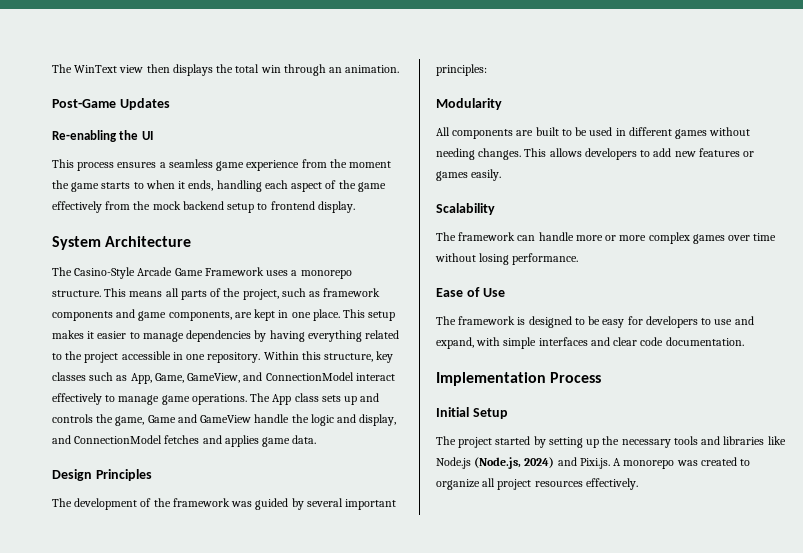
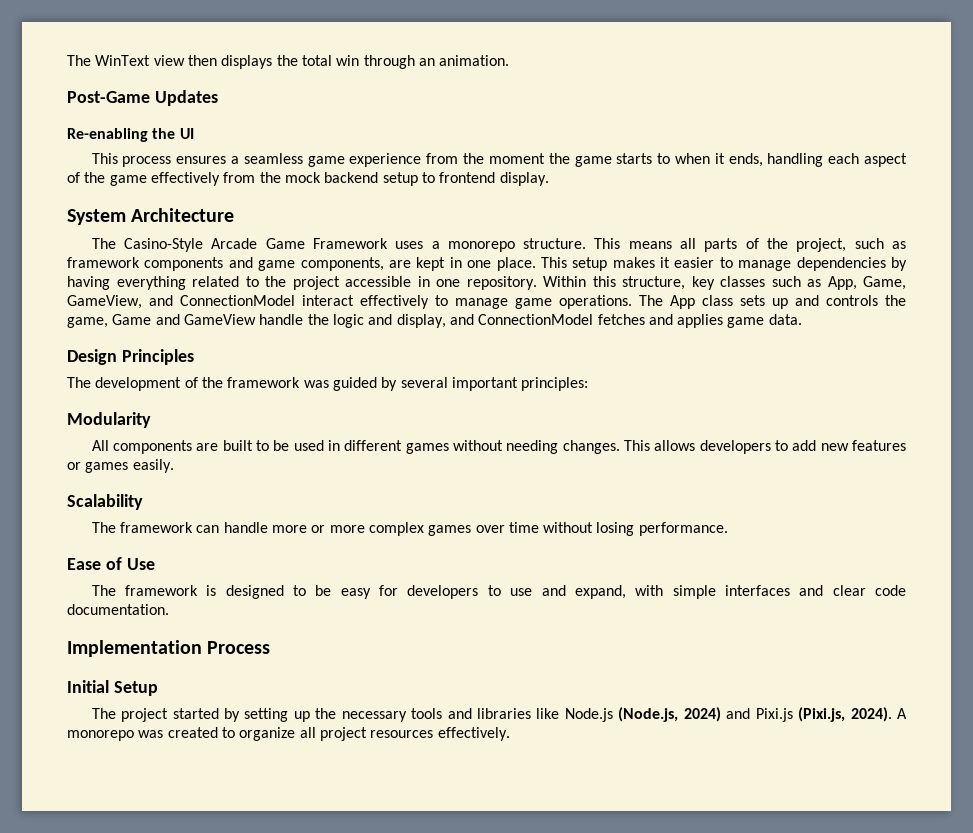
[579,458,610,469] Pixi.js. -> [755,707,892,722] Pixi.js (Pixi.js, 2024).

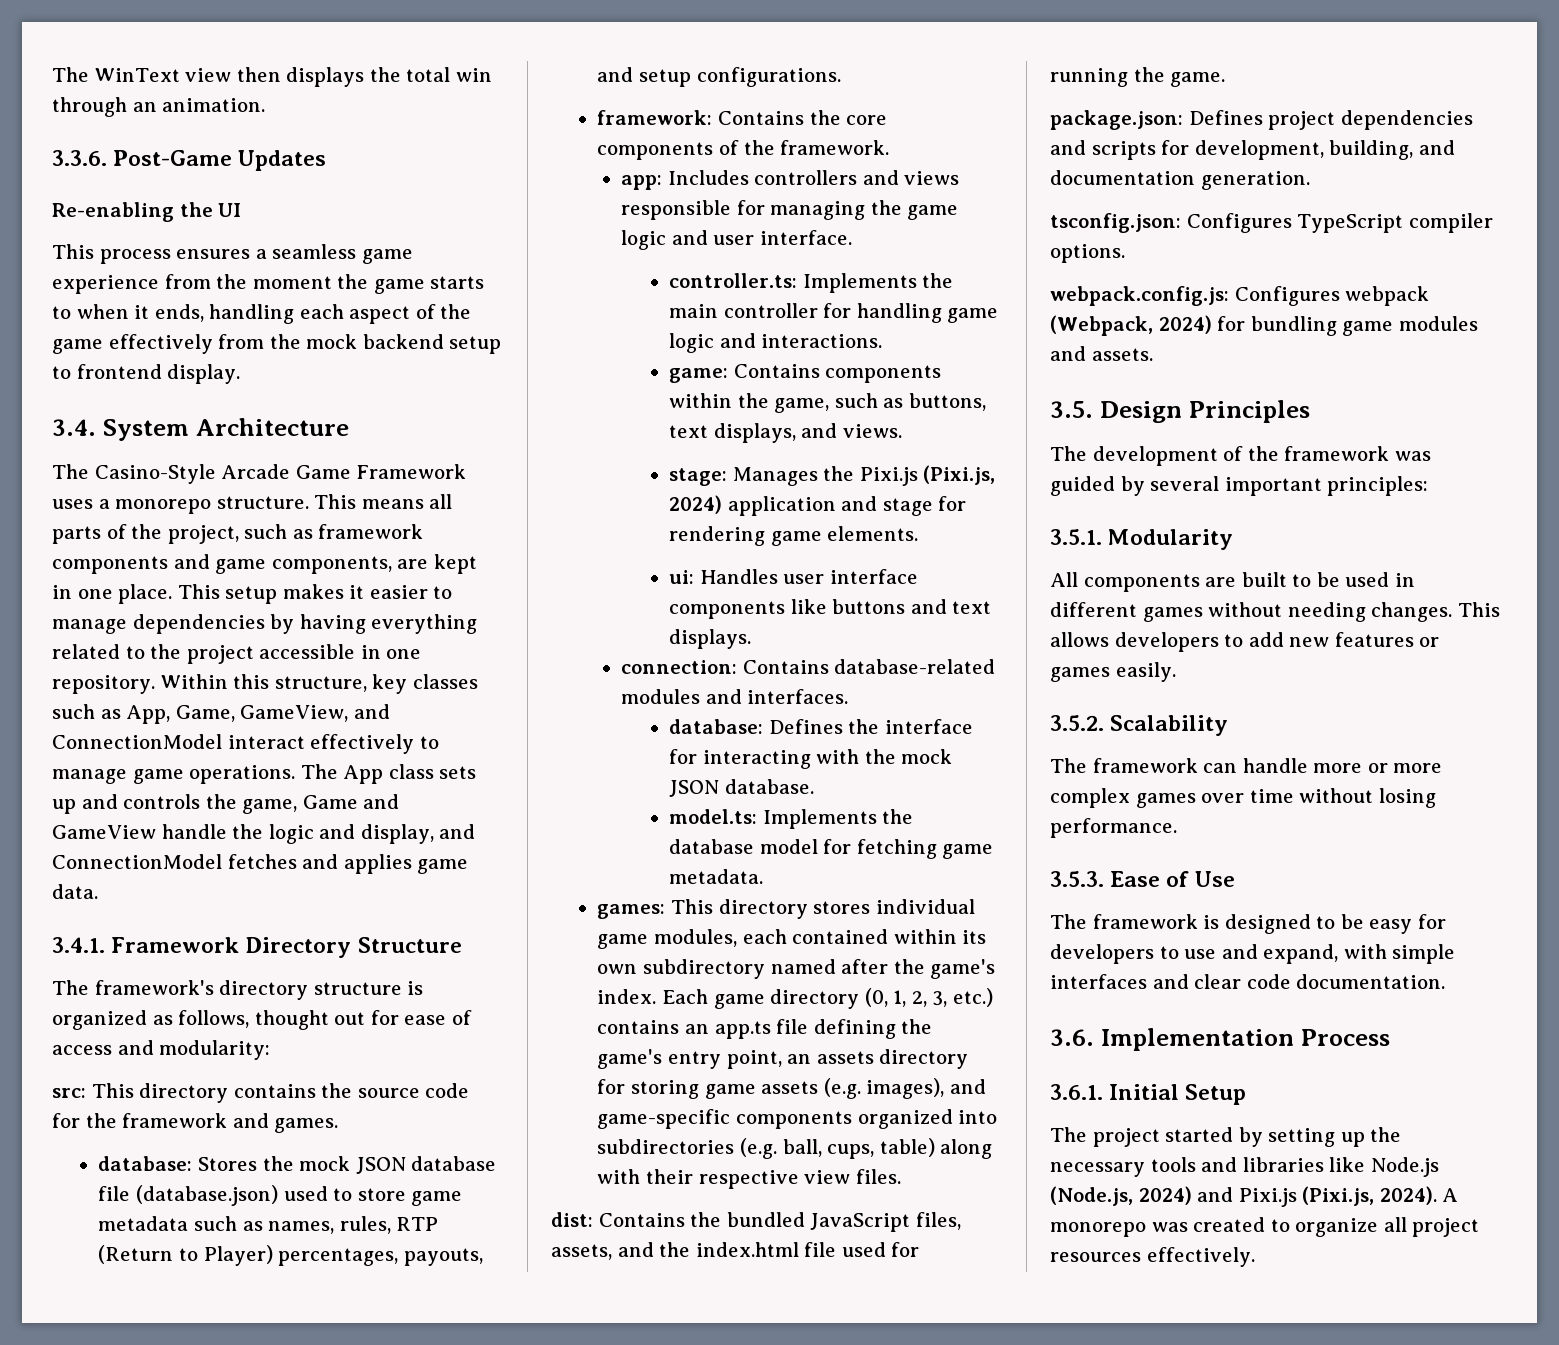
(510, 60) none -> [52,150,107,166] 3.3.6.
(549, 179) none -> [52,419,96,436] 3.4.
(802, 319) none -> [52,937,462,958] [52,980,424,1000] [52,1010,472,1030] [52,1040,271,1060] [52,1083,470,1103] [52,1113,339,1133] [98,1156,497,1174] [98,1185,463,1206] [98,1216,439,1234] [98,1245,483,1266] [597,67,841,87] [597,110,888,125] [597,140,890,160] [621,170,960,190] [621,200,959,220] [621,230,852,250] [669,273,954,293] [669,303,999,323] [669,333,883,353] [669,364,942,383] [669,393,986,413] [669,423,902,443] [669,465,996,486] [669,495,967,516] [669,526,919,546] [669,569,918,584] [669,599,992,619] [669,629,752,649] [621,659,996,674] [621,689,849,704] [669,719,973,734] [669,749,953,769] [669,779,814,797] [669,809,914,829] [669,839,994,859] [669,869,764,884] [597,899,975,919] [597,929,987,949] [597,959,996,979] [597,988,993,1009] [597,1019,933,1039] [597,1049,969,1069] [597,1078,986,1099] [597,1109,998,1129] [597,1138,993,1159] [597,1169,901,1189] [551,1212,961,1232] [551,1242,920,1260] [1050,67,1226,87] [1050,110,1473,130] [1050,140,1455,160] [1050,170,1310,190] [1050,213,1493,233] [1050,244,1125,263] [1050,286,1430,306] [1050,315,1478,336] [1050,346,1153,361] [1050,401,1093,418] 3.4.1. Framework Directory Structure // The framework's directory structure is organized as follows, thought out for ease of access and modularity: // src: This directory contains the source code for the framework and games. // database: Stores the mock JSON database file (database.json) used to store game metadata such as names, rules, RTP (Return to Player) percentages, payouts, and setup configurations. // framework: Contains the core components of the framework. // app: Includes controllers and views responsible for managing the game logic and user interface. // controller.ts: Implements the main controller for handling game logic and interactions. // game: Contains components within the game, such as buttons, text displays, and views. // stage: Manages the Pixi.js (Pixi.js, 2024) application and stage for rendering game elements. // ui: Handles user interface components like buttons and text displays. // connection: Contains database-related modules and interfaces. // database: Defines the interface for interacting with the mock JSON database. // model.ts: Implements the database model for fetching game metadata. // games: This directory stores individual game modules, each contained within its own subdirectory named after the game's index. Each game directory (0, 1, 2, 3, etc.) contains an app.ts file defining the game's entry point, an assets directory for storing game assets (e.g. images), and game-specific components organized into subdirectories (e.g. ball, cups, table) along with their respective view files. // dist: Contains the bundled JavaScript files, assets, and the index.html file used for running the game. // package.json: Defines project dependencies and scripts for development, building, and documentation generation. // tsconfig.json: Configures TypeScript compiler options. // webpack.config.js: Configures webpack (Webpack, 2024) for bundling game modules and assets. // 3.5.
(589, 384) none -> [1050,529,1102,545] 3.5.1.
(174, 466) none -> [1050,715,1104,731] 3.5.2.
(728, 529) none -> [1050,871,1104,887] 3.5.3.
(169, 609) none -> [1050,1029,1094,1046] 3.6.
(271, 647) none -> [1050,1084,1103,1100] 3.6.1.

